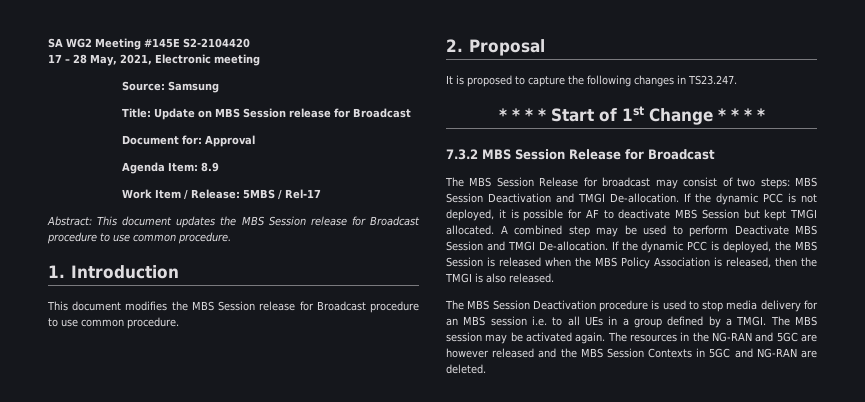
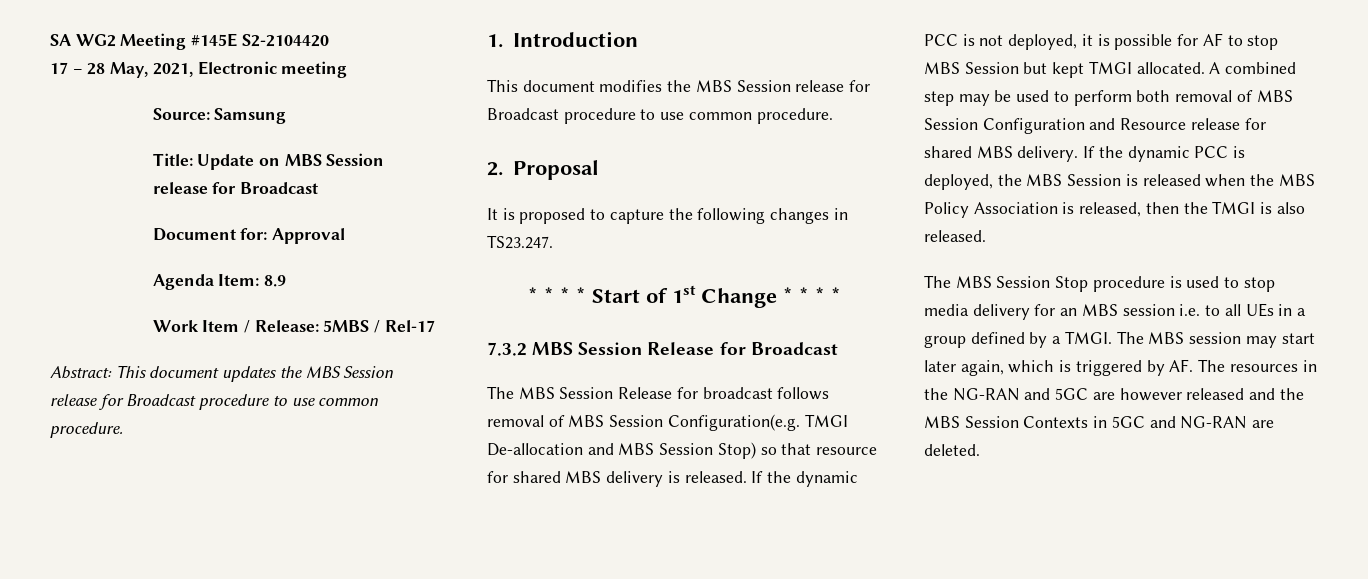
[655,177,817,189] [446,193,679,203] may consist of two steps: MBS Session Deactivation and TMGI De-allocation. -> [777,387,830,400] [487,414,848,431] [487,442,878,459] [487,471,747,487] follows removal of MBS Session Configuration(e.g. TMGI De-allocation and MBS Session Stop) so that resource for shared MBS delivery is released.
[618,209,671,219] deactivate -> [1247,35,1279,50] stop
[734,225,817,235] [446,241,608,251] Deactivate MBS Session and TMGI De-allocation. -> [1136,90,1293,102] [924,118,1266,134] [924,146,1079,162] both removal of MBS Session Configuration and Resource release for shared MBS delivery.
[532,300,596,310] Deactivation -> [1055,276,1089,292] Stop
[510,332,606,344] be activated again. -> [1281,333,1315,344] [924,359,1194,376] start later again, which is triggered by AF.

